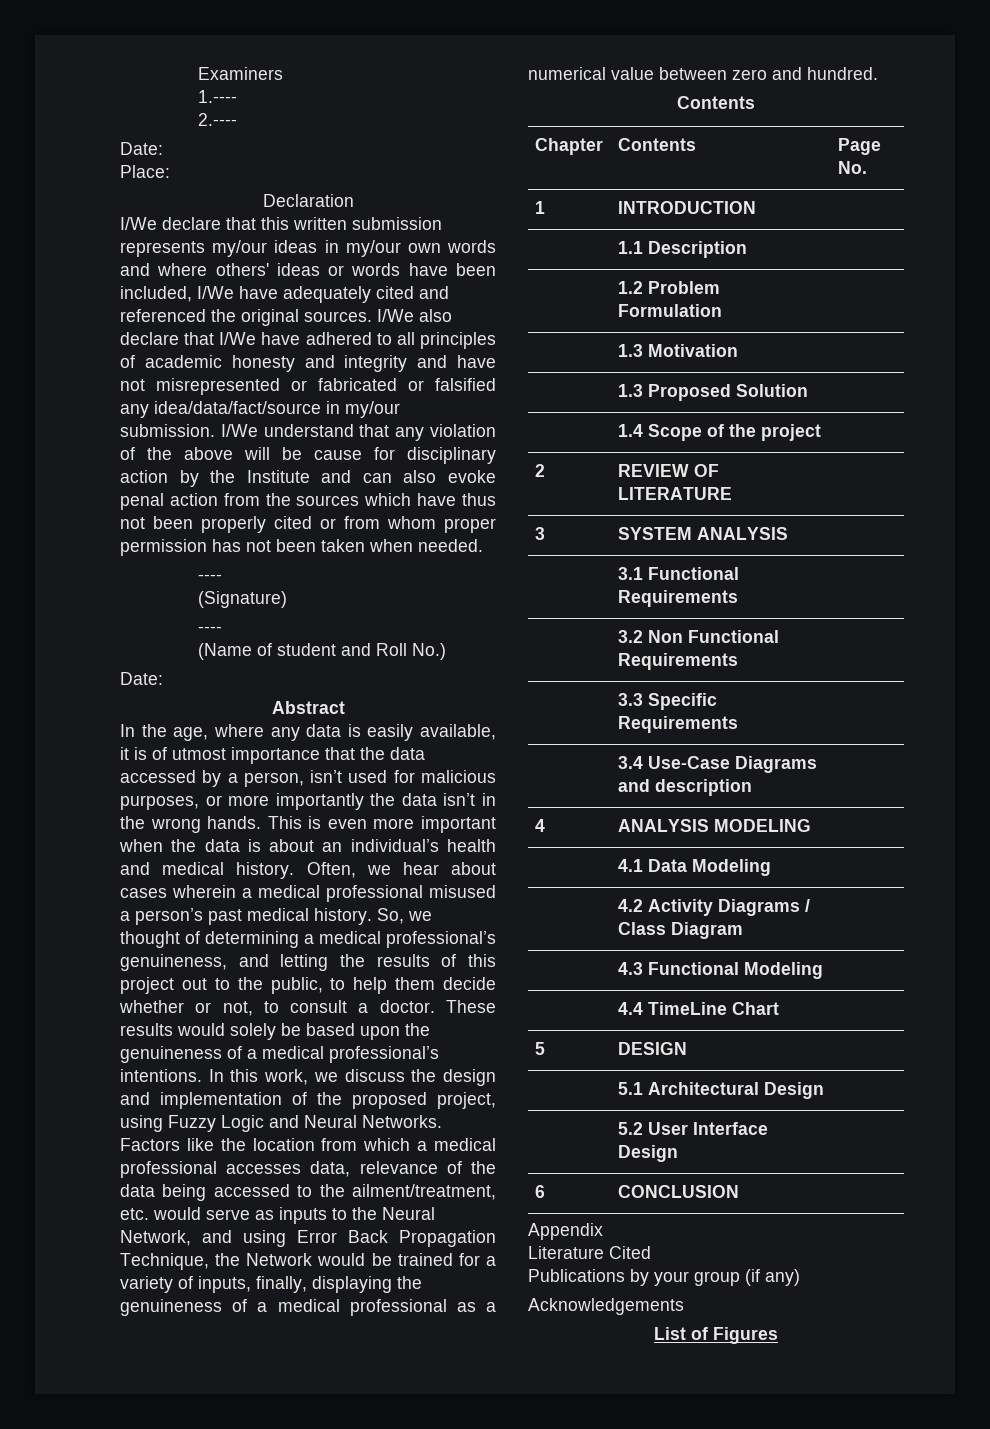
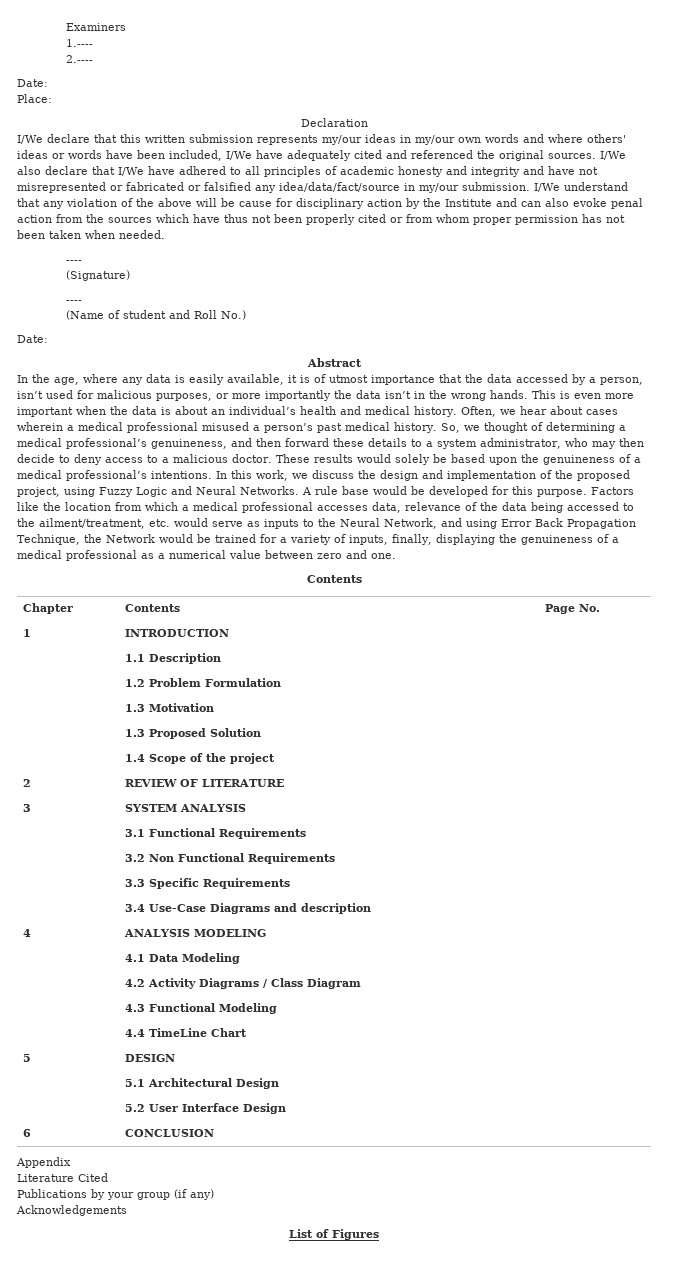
[280,954,497,971] [120,977,496,994] [119,1000,369,1016] letting the results of this project out to the public, to help them decide whether or not, to consult a -> [256,438,644,449] [17,454,228,465] then forward these details to a system administrator, who may then decide to deny access to a malicious
(442, 1121) none -> [302,486,587,497] A rule base would be developed for this purpose.
[807,67,878,80] hundred. -> [371,553,396,559] one.

